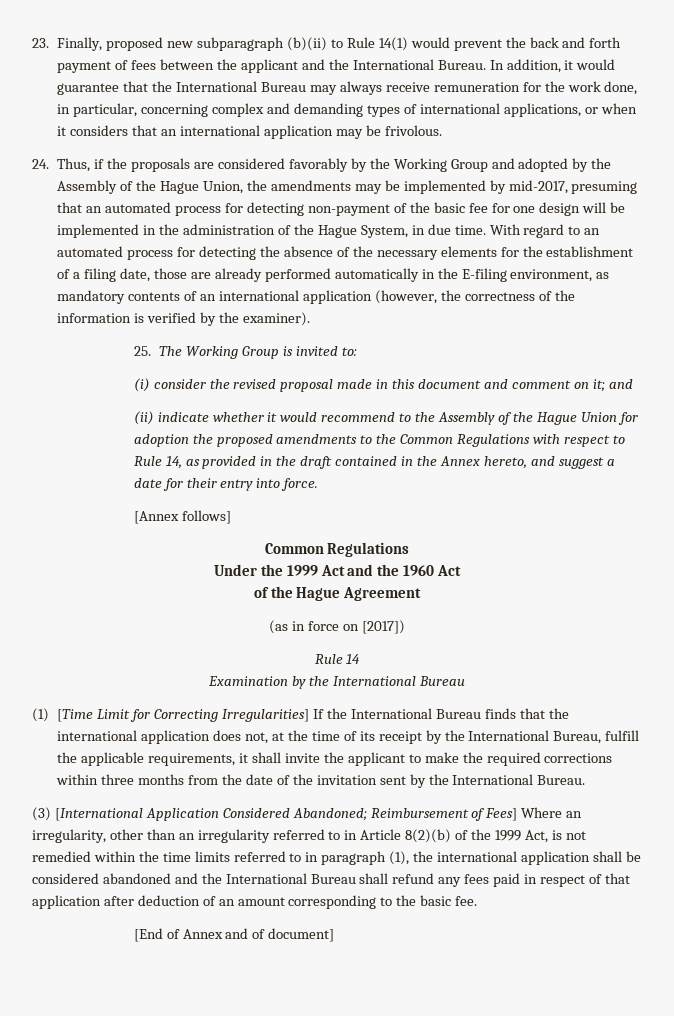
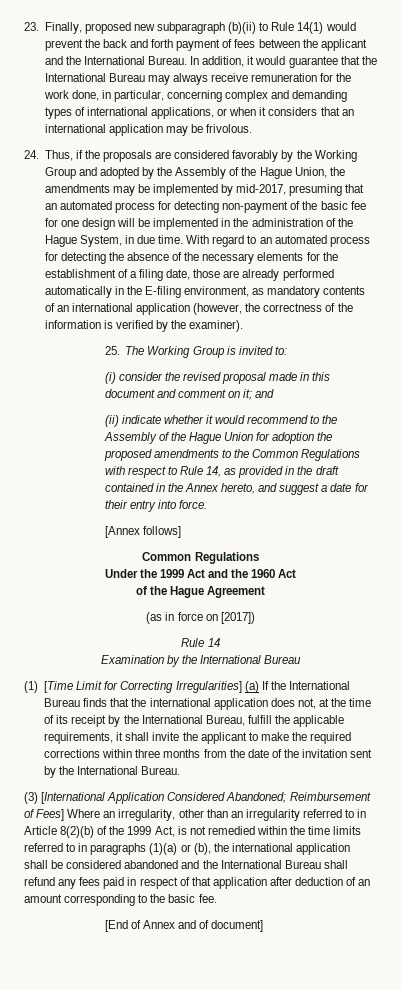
(310, 715) none -> [244,681,259,693] (a)
[321,851,410,865] paragraph (1), -> [90,843,211,855] paragraphs (1)(a) or (b),

